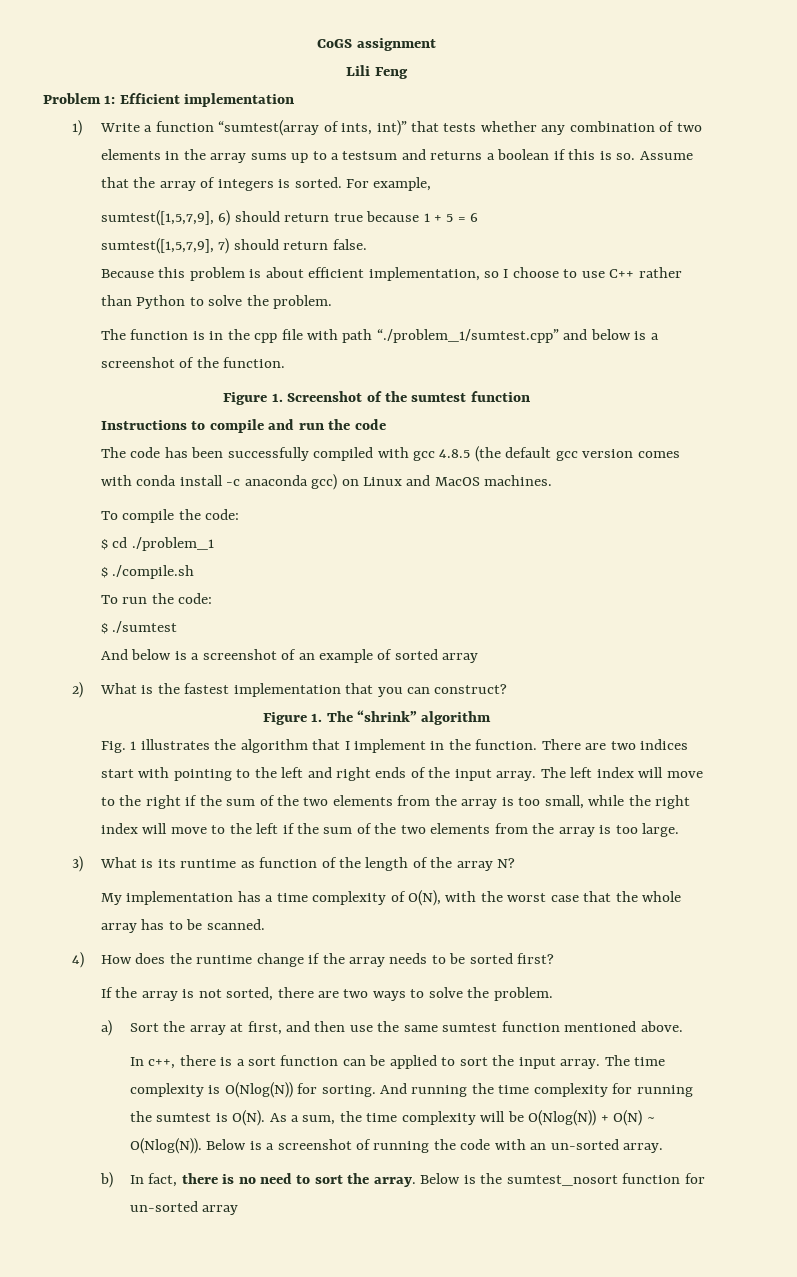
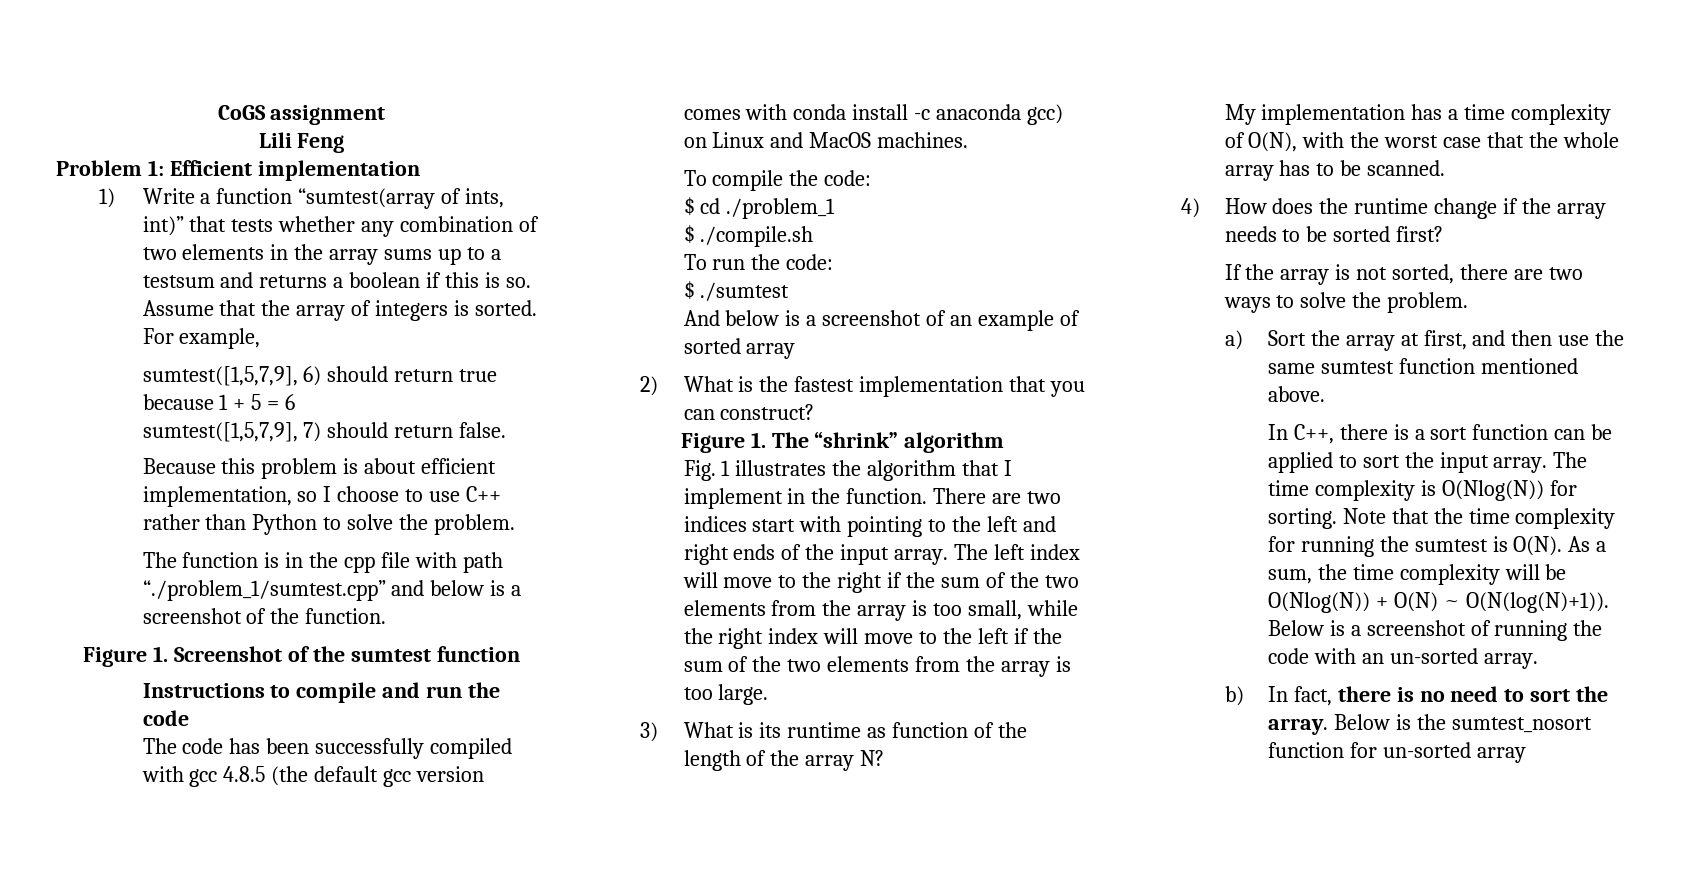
[148,1059,176,1069] c++, -> [1293,424,1334,444] C++,
[380,1083,468,1097] And running -> [1342,508,1429,524] Note that
[129,1138,202,1154] O(Nlog(N)). -> [1465,592,1609,613] O(N(log(N)+1)).

